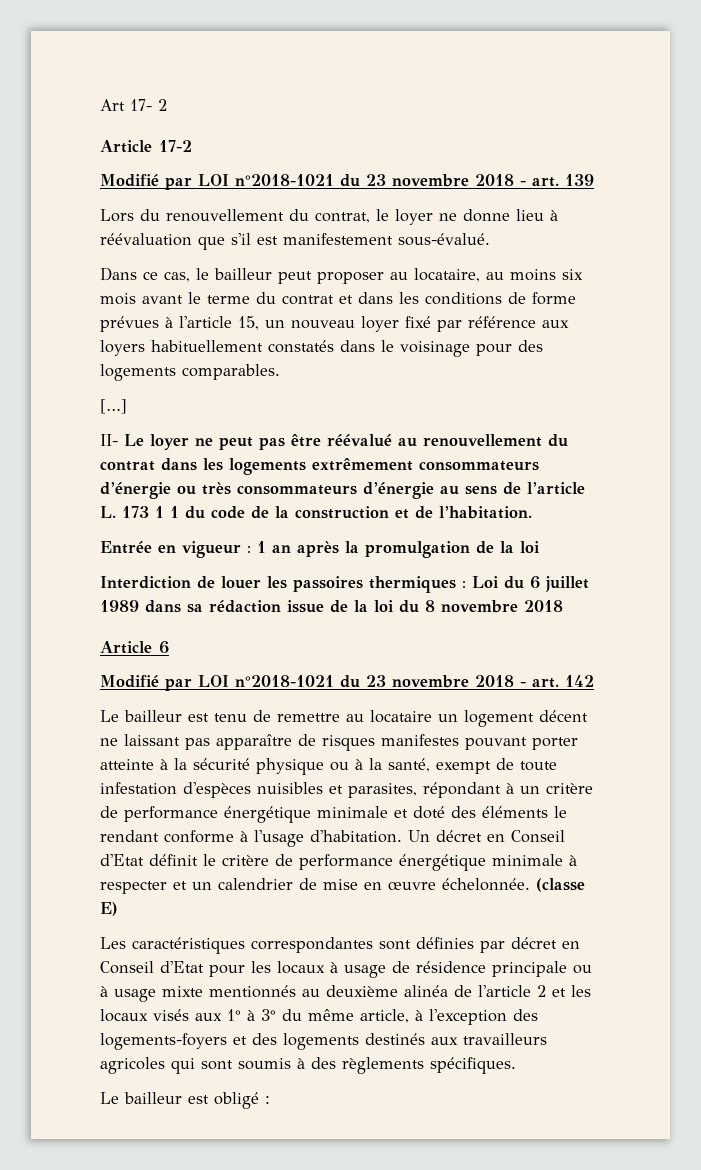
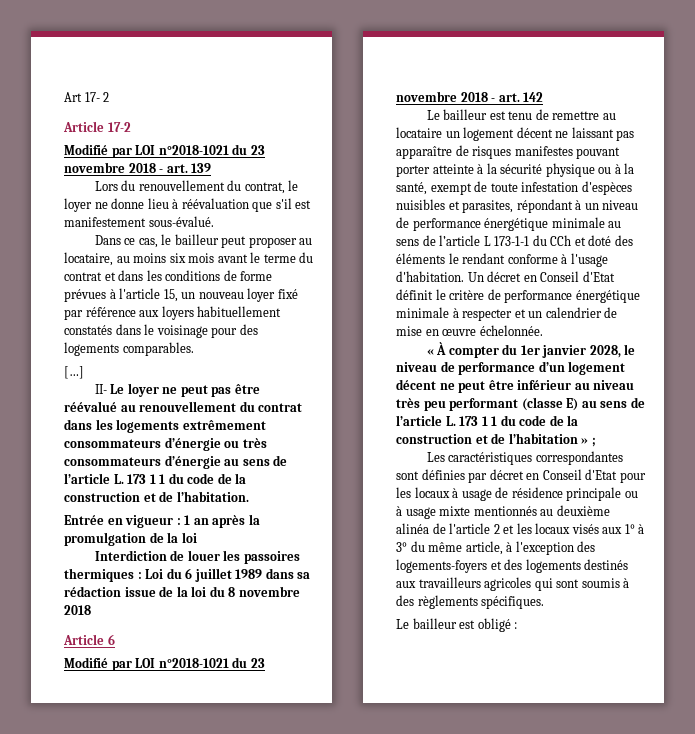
[546,783,593,794] [100,806,388,823] critère de performance énergétique minimale -> [602,200,639,210] [396,217,622,231] [396,235,572,246] niveau de performance énergétique minimale au sens de l’article L 173-1-1 du CCh
[536,878,585,892] [100,902,118,916] (classe E) -> [426,342,636,358] [396,361,626,375] [396,379,635,393] [396,397,645,411] [396,415,579,426] [396,433,596,447] // « À compter du 1er janvier 2028, le niveau de performance d’un logement décent ne peut être inférieur au niveau très peu performant (classe E) au sens de l’article L. 173 1 1 du code de la construction et de l’habitation » ;

